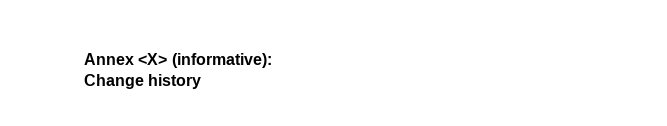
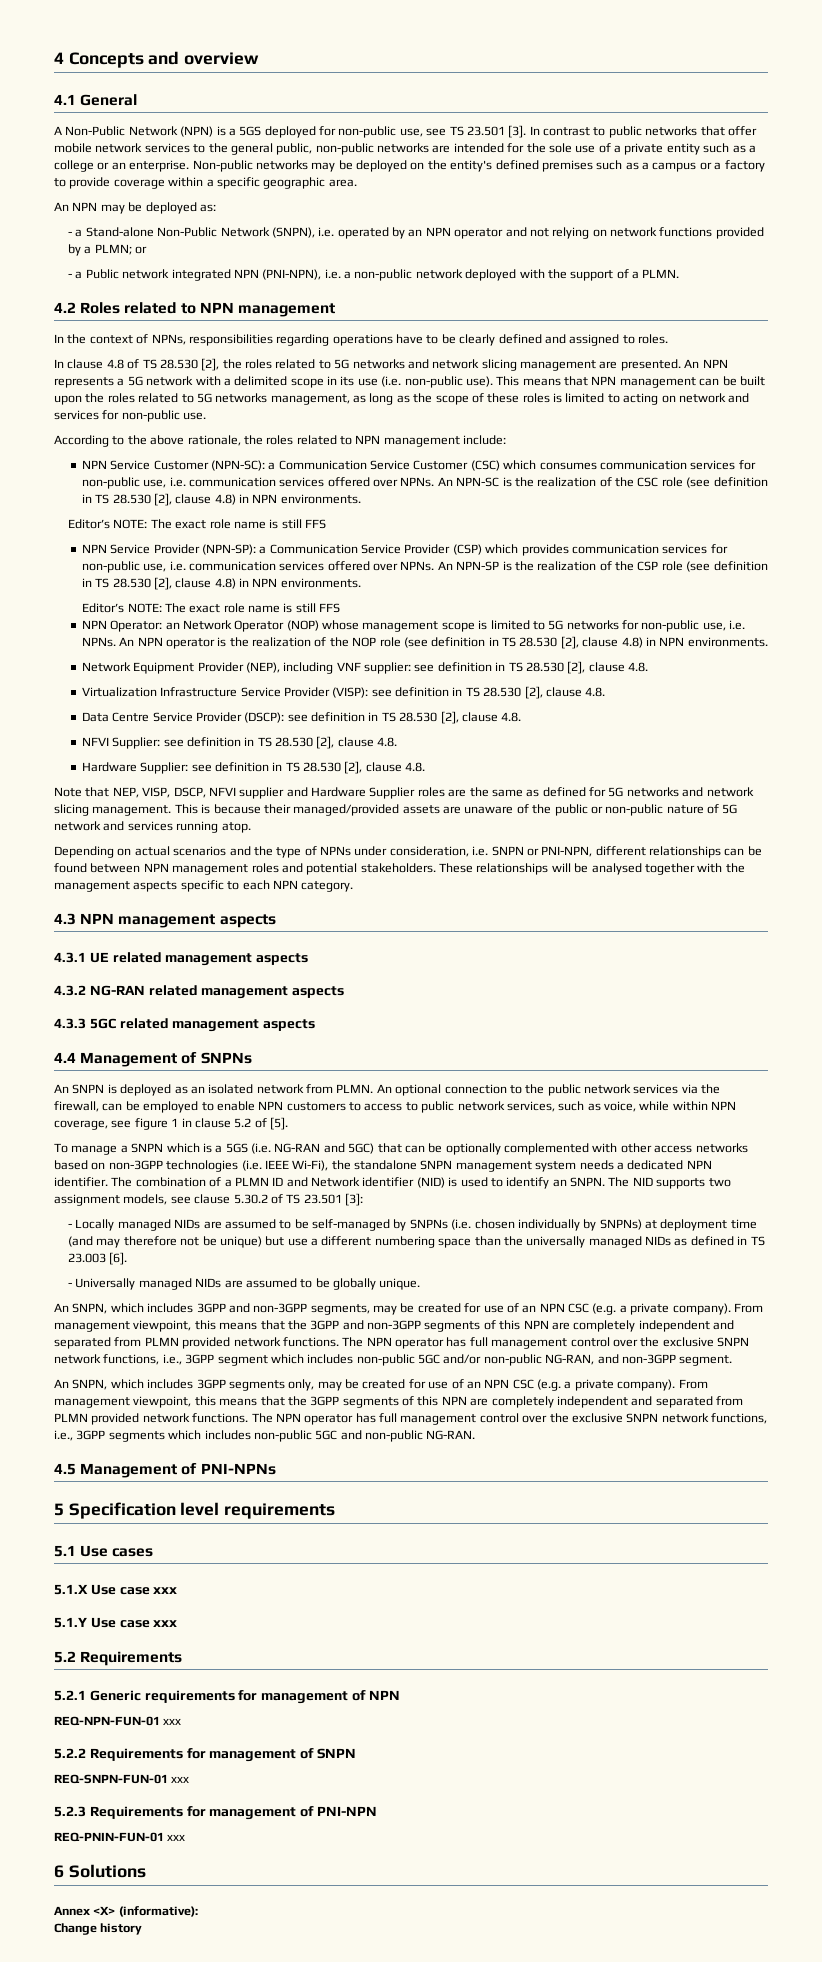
(84, 59) none -> [54,51,260,68] [54,94,138,106] [54,125,757,138] [54,143,756,155] [54,160,765,172] [54,177,357,189] [54,202,216,214] [68,227,764,239] [68,244,148,256] [68,269,680,281] [54,302,335,317] [54,334,668,346] [54,358,728,371] [54,376,765,388] [54,393,750,405] [54,410,207,422] [54,435,507,447] [81,460,756,471] [81,477,768,489] [81,493,361,506] [68,519,327,529] [81,544,728,556] [81,561,768,573] [81,577,361,590] [82,603,341,613] [81,620,746,632] [81,636,768,649] [81,661,649,674] [81,686,606,699] [81,711,522,724] [81,736,398,749] [81,761,426,774] [54,787,754,799] [54,804,738,816] [54,821,251,833] [54,846,762,858] [54,863,745,875] [54,880,354,892] [54,913,276,928] [54,952,309,966] [54,985,345,999] [54,1018,316,1032] [54,1052,252,1067] [54,1084,721,1096] [54,1101,737,1113] [54,1117,288,1130] [54,1143,748,1155] [54,1160,712,1172] [54,1177,731,1189] [54,1193,363,1206] [68,1219,757,1231] [68,1236,765,1248] [68,1252,128,1265] [68,1278,421,1290] [54,1303,763,1315] [54,1320,734,1332] [54,1337,749,1349] [54,1354,733,1366] [54,1379,708,1391] [54,1396,743,1408] [54,1413,767,1425] [54,1430,476,1442] [54,1463,276,1478] [54,1502,336,1519] [54,1545,154,1557] [54,1584,178,1595] [54,1617,178,1628] [54,1651,183,1666] [54,1690,400,1704] [54,1716,182,1726] [54,1748,356,1762] [54,1774,190,1784] [54,1806,377,1820] [54,1832,186,1842] [54,1864,146,1878] 4 Concepts and overview // 4.1 General // A Non-Public Network (NPN) is a 5GS deployed for non-public use, see TS 23.501 [3]. In contrast to public networks that offer mobile network services to the general public, non-public networks are intended for the sole use of a private entity such as a college or an enterprise. Non-public networks may be deployed on the entity's defined premises such as a campus or a factory to provide coverage within a specific geographic area. // An NPN may be deployed as: // - a Stand-alone Non-Public Network (SNPN), i.e. operated by an NPN operator and not relying on network functions provided by a PLMN; or // - a Public network integrated NPN (PNI-NPN), i.e. a non-public network deployed with the support of a PLMN. // 4.2 Roles related to NPN management // In the context of NPNs, responsibilities regarding operations have to be clearly defined and assigned to roles. // In clause 4.8 of TS 28.530 [2], the roles related to 5G networks and network slicing management are presented. An NPN represents a 5G network with a delimited scope in its use (i.e. non-public use). This means that NPN management can be built upon the roles related to 5G networks management, as long as the scope of these roles is limited to acting on network and services for non-public use. // According to the above rationale, the roles related to NPN management include: // NPN Service Customer (NPN-SC): a Communication Service Customer (CSC) which consumes communication services for non-public use, i.e. communication services offered over NPNs. An NPN-SC is the realization of the CSC role (see definition in TS 28.530 [2], clause 4.8) in NPN environments. // Editor’s NOTE: The exact role name is still FFS // NPN Service Provider (NPN-SP): a Communication Service Provider (CSP) which provides communication services for non-public use, i.e. communication services offered over NPNs. An NPN-SP is the realization of the CSP role (see definition in TS 28.530 [2], clause 4.8) in NPN environments. // Editor’s NOTE: The exact role name is still FFS // NPN Operator: an Network Operator (NOP) whose management scope is limited to 5G networks for non-public use, i.e. NPNs. An NPN operator is the realization of the NOP role (see definition in TS 28.530 [2], clause 4.8) in NPN environments. // Network Equipment Provider (NEP), including VNF supplier: see definition in TS 28.530 [2], clause 4.8. // Virtualization Infrastructure Service Provider (VISP): see definition in TS 28.530 [2], clause 4.8. // Data Centre Service Provider (DSCP): see definition in TS 28.530 [2], clause 4.8. // NFVI Supplier: see definition in TS 28.530 [2], clause 4.8. // Hardware Supplier: see definition in TS 28.530 [2], clause 4.8. // Note that NEP, VISP, DSCP, NFVI supplier and Hardware Supplier roles are the same as defined for 5G networks and network slicing management. This is because their managed/provided assets are unaware of the public or non-public nature of 5G network and services running atop. // Depending on actual scenarios and the type of NPNs under consideration, i.e. SNPN or PNI-NPN, different relationships can be found between NPN management roles and potential stakeholders. These relationships will be analysed together with the management aspects specific to each NPN category. // 4.3 NPN management aspects // 4.3.1 UE related management aspects // 4.3.2 NG-RAN related management aspects // 4.3.3 5GC related management aspects // 4.4 Management of SNPNs // An SNPN is deployed as an isolated network from PLMN. An optional connection to the public network services via the firewall, can be employed to enable NPN customers to access to public network services, such as voice, while within NPN coverage, see figure 1 in clause 5.2 of [5]. // To manage a SNPN which is a 5GS (i.e. NG-RAN and 5GC) that can be optionally complemented with other access networks based on non-3GPP technologies (i.e. IEEE Wi-Fi), the standalone SNPN management system needs a dedicated NPN identifier. The combination of a PLMN ID and Network identifier (NID) is used to identify an SNPN. The NID supports two assignment models, see clause 5.30.2 of TS 23.501 [3]: // - Locally managed NIDs are assumed to be self-managed by SNPNs (i.e. chosen individually by SNPNs) at deployment time (and may therefore not be unique) but use a different numbering space than the universally managed NIDs as defined in TS 23.003 [6]. // - Universally managed NIDs are assumed to be globally unique. // An SNPN, which includes 3GPP and non-3GPP segments, may be created for use of an NPN CSC (e.g. a private company). From management viewpoint, this means that the 3GPP and non-3GPP segments of this NPN are completely independent and separated from PLMN provided network functions. The NPN operator has full management control over the exclusive SNPN network functions, i.e., 3GPP segment which includes non-public 5GC and/or non-public NG-RAN, and non-3GPP segment. // An SNPN, which includes 3GPP segments only, may be created for use of an NPN CSC (e.g. a private company). From management viewpoint, this means that the 3GPP segments of this NPN are completely independent and separated from PLMN provided network functions. The NPN operator has full management control over the exclusive SNPN network functions, i.e., 3GPP segments which includes non-public 5GC and non-public NG-RAN. // 4.5 Management of PNI-NPNs // 5 Specification level requirements // 5.1 Use cases // 5.1.X Use case xxx // 5.1.Y Use case xxx // 5.2 Requirements // 5.2.1 Generic requirements for management of NPN // REQ-NPN-FUN-01 xxx // 5.2.2 Requirements for management of SNPN // REQ-SNPN-FUN-01 xxx // 5.2.3 Requirements for management of PNI-NPN // REQ-PNIN-FUN-01 xxx // 6 Solutions //

